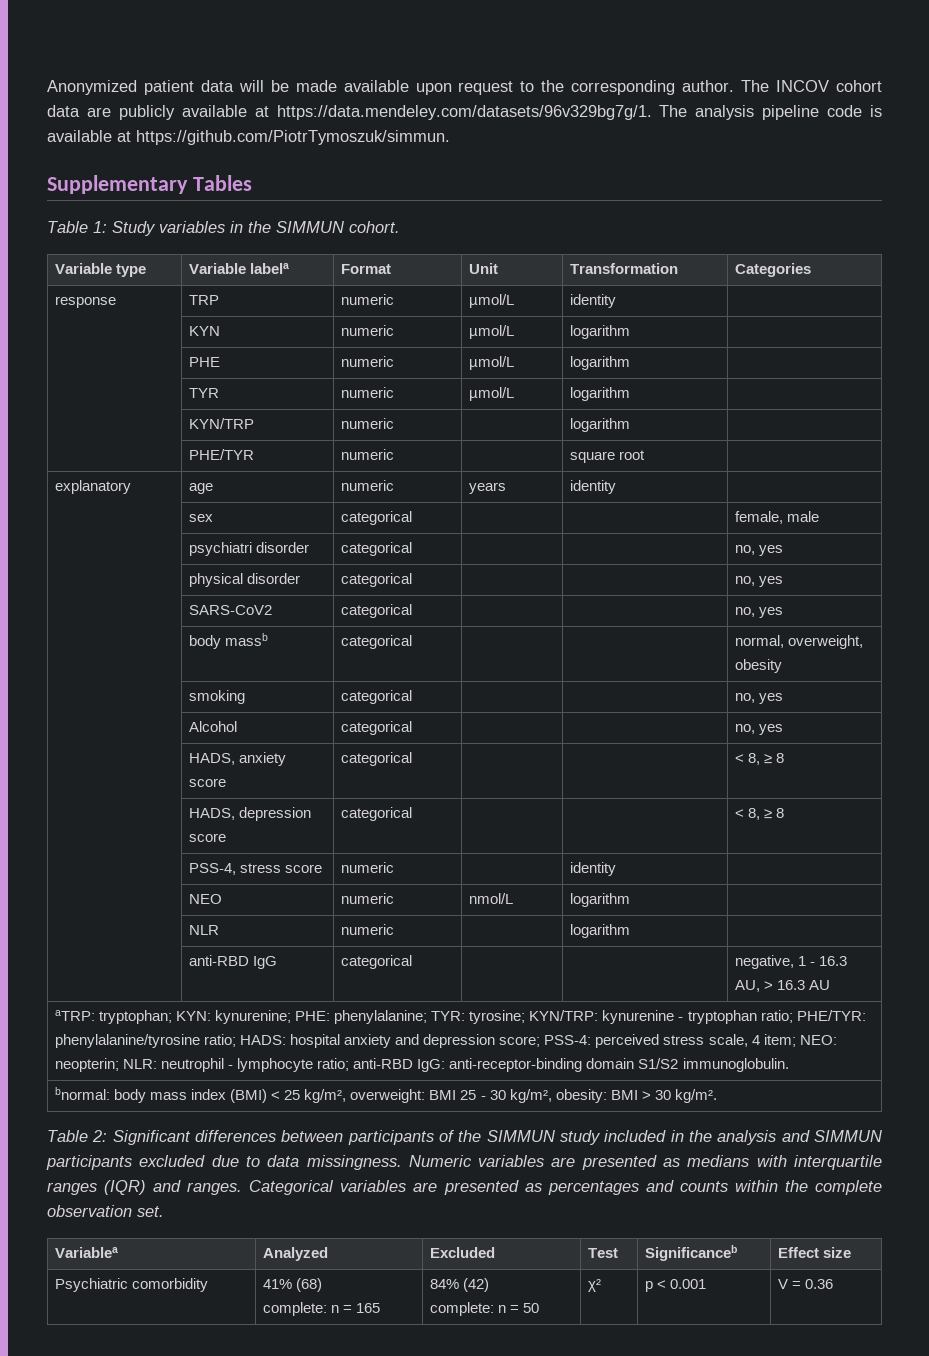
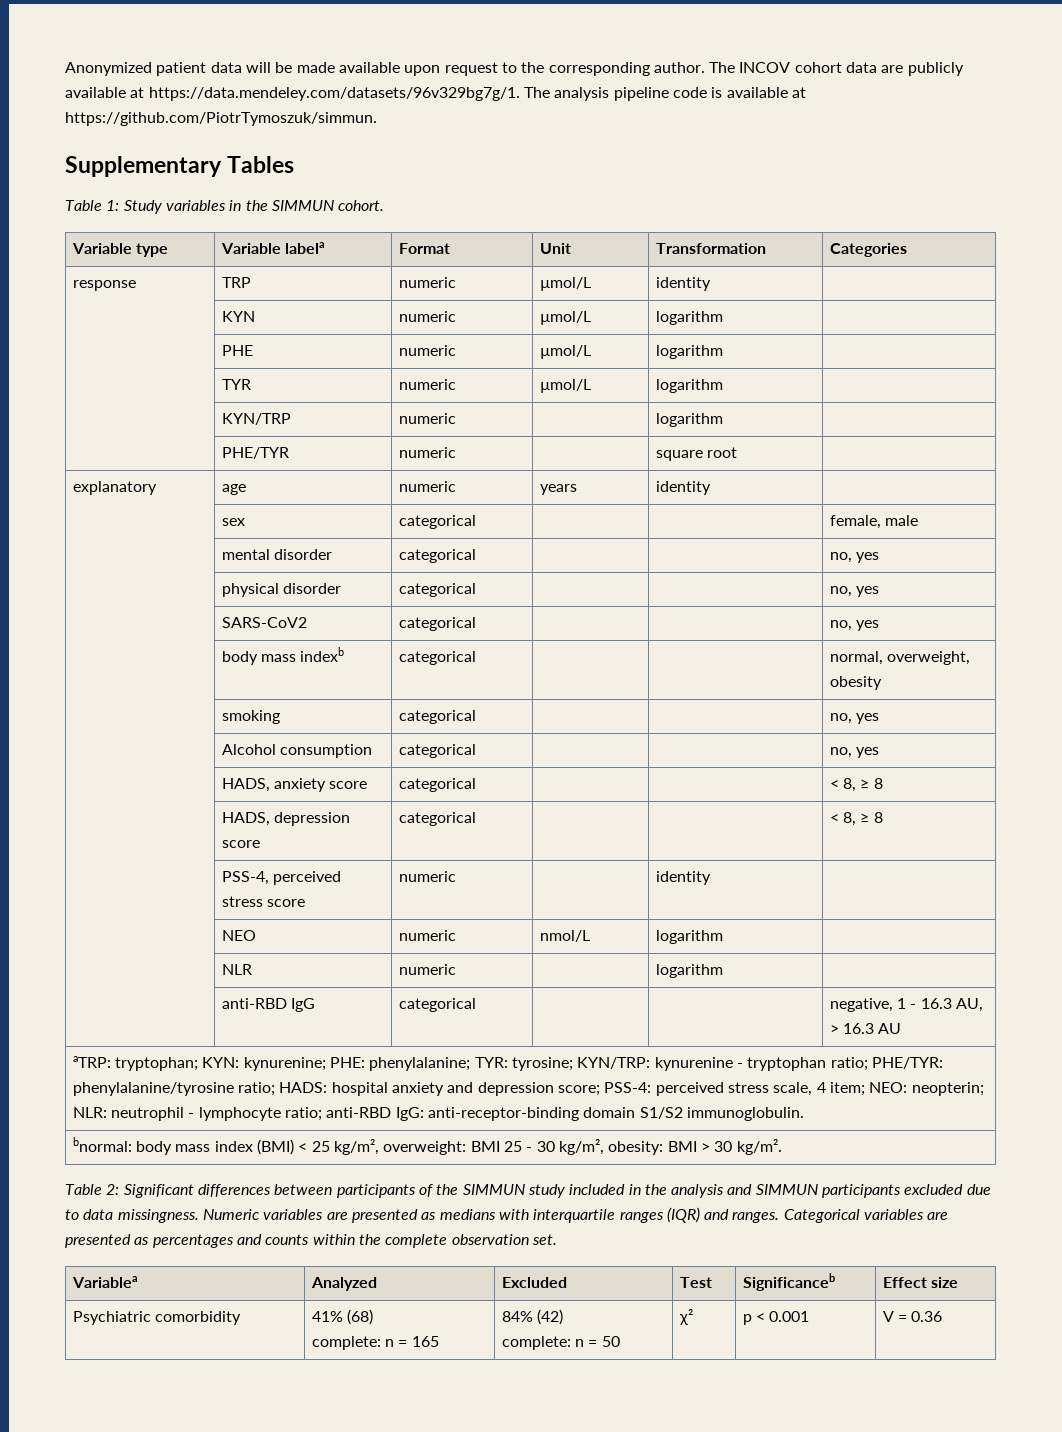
[188,542,252,556] psychiatri -> [221,549,270,560] mental
[224,633,268,646] massb -> [261,647,345,662] mass indexb
(237, 726) none -> [280,744,373,758] consumption
(236, 869) none -> [273,871,342,885] perceived

